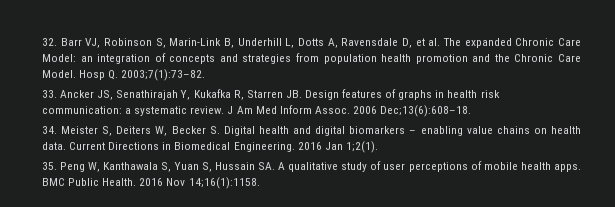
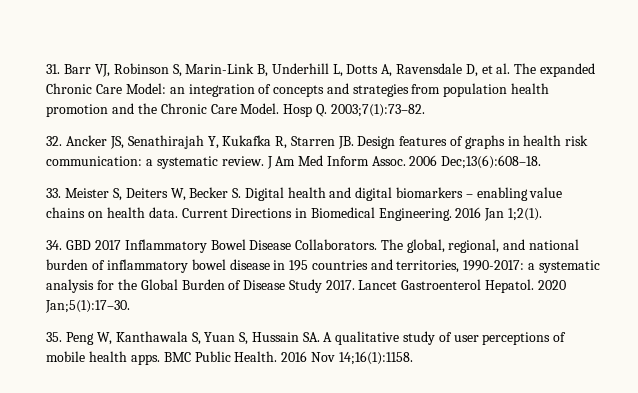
[41,38,57,46] 32. -> [46,64,61,74] 31.
[41,90,57,98] 33. -> [46,136,63,146] 32.
[41,126,57,134] 34. -> [46,188,62,198] 33.
(378, 147) none -> [46,239,580,253] [46,259,600,273] [46,279,566,293] [45,300,131,313] // 34. GBD 2017 Inflammatory Bowel Disease Collaborators. The global, regional, and national burden of inflammatory bowel disease in 195 countries and territories, 1990-2017: a systematic analysis for the Global Burden of Disease Study 2017. Lancet Gastroenterol Hepatol. 2020 Jan;5(1):17–30.

